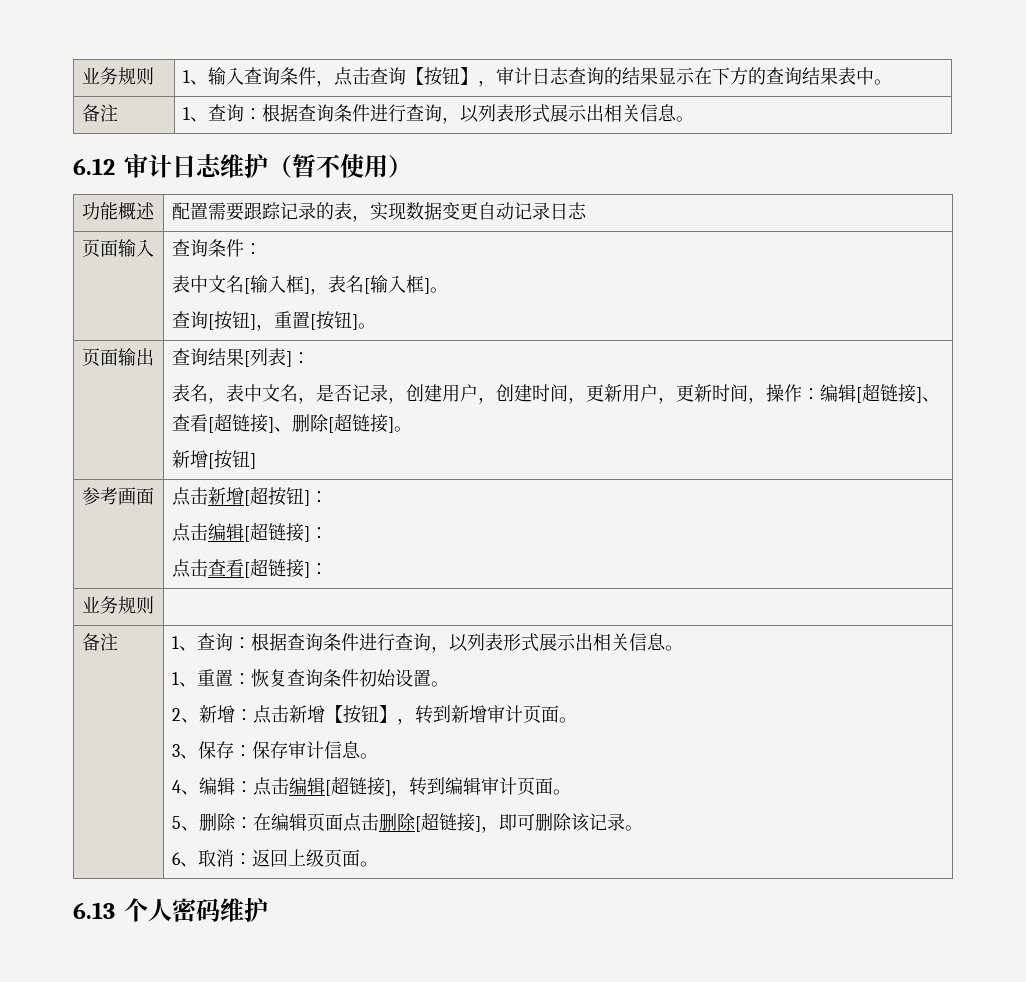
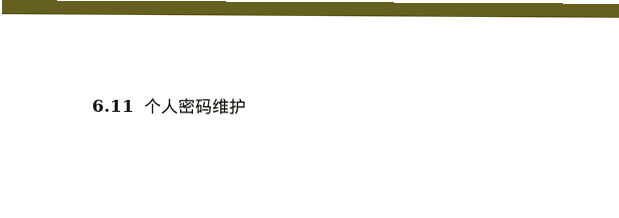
[82,67,155,85] [183,67,893,87] [82,104,119,122] [183,104,695,124] [73,153,412,178] [82,202,156,220] [172,202,588,222] [82,239,155,258] [172,239,263,257] [172,275,449,295] [172,311,377,331] [82,348,155,367] [172,348,311,367] [172,383,941,404] [172,413,413,433] [172,450,257,469] [82,487,155,505] [172,486,329,506] [172,522,329,542] [172,558,329,578] [82,596,155,614] [82,633,119,651] [172,633,684,653] [172,669,450,687] [172,705,578,725] [172,741,379,759] [172,776,572,797] [172,812,644,833] [172,849,379,868] [73,902,115,919] 业务规则 | 1、输入查询条件，点击查询【按钮】，审计日志查询的结果显示在下方的查询结果表中。 // 备注 | 1、查询：根据查询条件进行查询，以列表形式展示出相关信息。 // 6.12审计日志维护（暂不使用） // 功能概述 | 配置需要跟踪记录的表，实现数据变更自动记录日志 // 页面输入 | 查询条件： // 表中文名[输入框]，表名[输入框]。 // 查询[按钮]，重置[按钮]。 // 页面输出 | 查询结果[列表]： // 表名，表中文名，是否记录，创建用户，创建时间，更新用户，更新时间，操作：编辑[超链接]、查看[超链接]、删除[超链接]。 // 新增[按钮] // 参考画面 | 点击新增[超按钮]： // 点击编辑[超链接]： // 点击查看[超链接]： // 业务规则 | // 备注 | 1、查询：根据查询条件进行查询，以列表形式展示出相关信息。 // 1、重置：恢复查询条件初始设置。 // 2、新增：点击新增【按钮】，转到新增审计页面。 // 3、保存：保存审计信息。 // 4、编辑：点击编辑[超链接]，转到编辑审计页面。 // 5、删除：在编辑页面点击删除[超链接]，即可删除该记录。 // 6、取消：返回上级页面。 // 6.13 -> [91,99,135,112] 6.11

